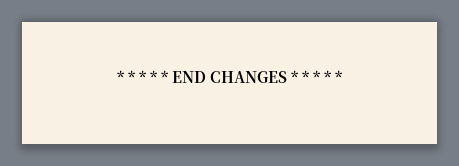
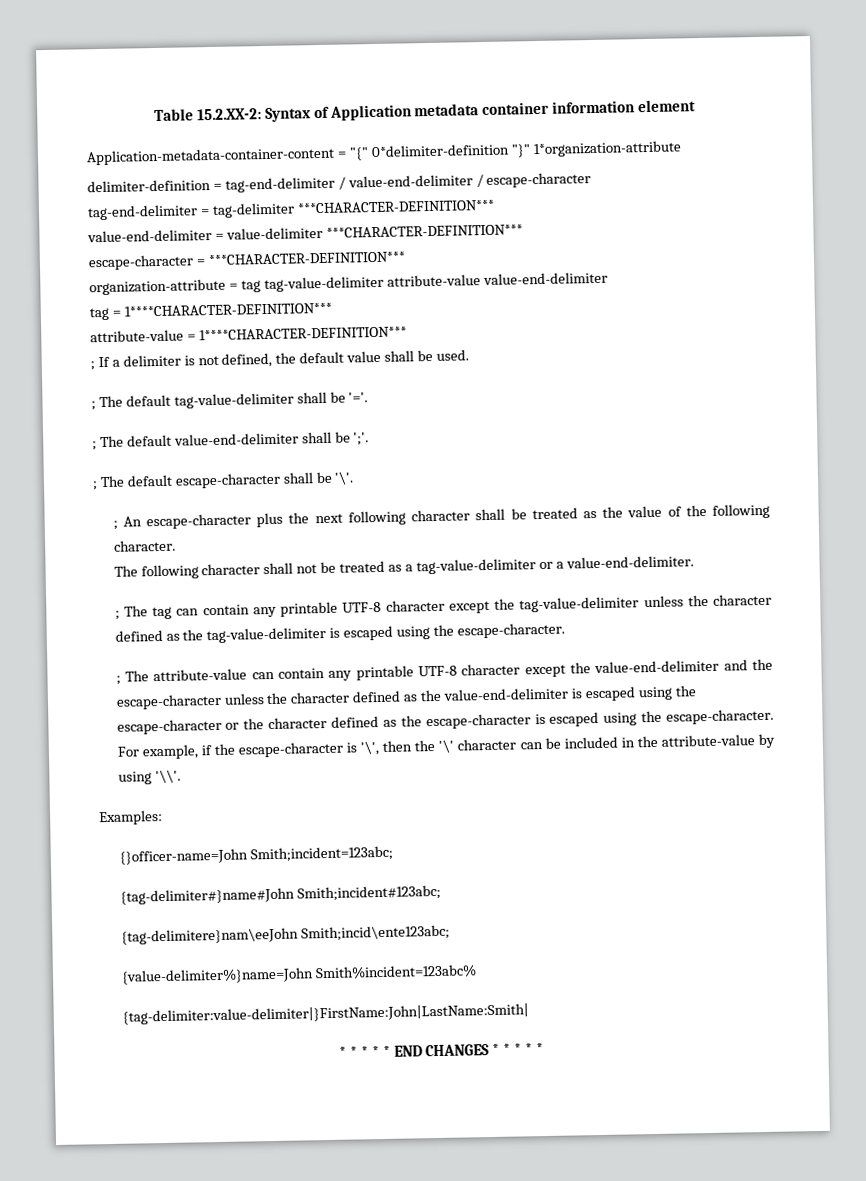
(116, 76) none -> [153,99,697,123] [86,140,682,166] [87,172,592,193] [87,199,495,221] [87,224,523,243] [88,251,405,271] [89,271,608,296] [89,302,332,321] [90,326,407,343] [90,349,469,371] [91,391,369,411] [92,431,370,451] [92,471,355,491] [112,503,770,530] [113,539,176,552] [113,555,694,580] [114,593,772,620] [114,622,565,644] [115,658,773,685] [115,685,696,710] [116,708,774,735] [116,733,775,760] [117,769,181,785] [98,810,163,826] [118,845,393,865] [119,884,441,905] [120,924,450,945] [120,964,477,985] [121,1003,529,1025] Table 15.2.XX-2: Syntax of Application metadata container information element // Application-metadata-container-content = "{" 0*delimiter-definition "}" 1*organization-attribute // delimiter-definition = tag-end-delimiter / value-end-delimiter / escape-character // tag-end-delimiter = tag-delimiter ***CHARACTER-DEFINITION*** // value-end-delimiter = value-delimiter ***CHARACTER-DEFINITION*** // escape-character = ***CHARACTER-DEFINITION*** // organization-attribute = tag tag-value-delimiter attribute-value value-end-delimiter // tag = 1****CHARACTER-DEFINITION*** // attribute-value = 1****CHARACTER-DEFINITION*** // ; If a delimiter is not defined, the default value shall be used. // ; The default tag-value-delimiter shall be '='. // ; The default value-end-delimiter shall be ';'. // ; The default escape-character shall be '\'. // ; An escape-character plus the next following character shall be treated as the value of the following character. // The following character shall not be treated as a tag-value-delimiter or a value-end-delimiter. // ; The tag can contain any printable UTF-8 character except the tag-value-delimiter unless the character defined as the tag-value-delimiter is escaped using the escape-character. // ; The attribute-value can contain any printable UTF-8 character except the value-end-delimiter and the escape-character unless the character defined as the value-end-delimiter is escaped using the escape-character or the character defined as the escape-character is escaped using the escape-character. For example, if the escape-character is '\', then the '\' character can be included in the attribute-value by using '\\'. // Examples: // {}officer-name=John Smith;incident=123abc; // {tag-delimiter#}name#John Smith;incident#123abc; // {tag-delimitere}nam\eeJohn Smith;incid\ente123abc; // {value-delimiter%}name=John Smith%incident=123abc% // {tag-delimiter:value-delimiter|}FirstName:John|LastName:Smith| //

